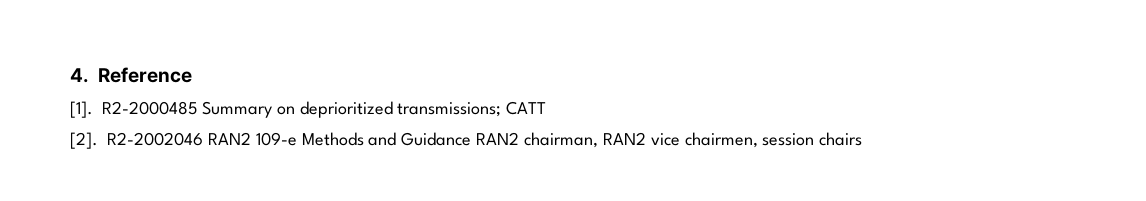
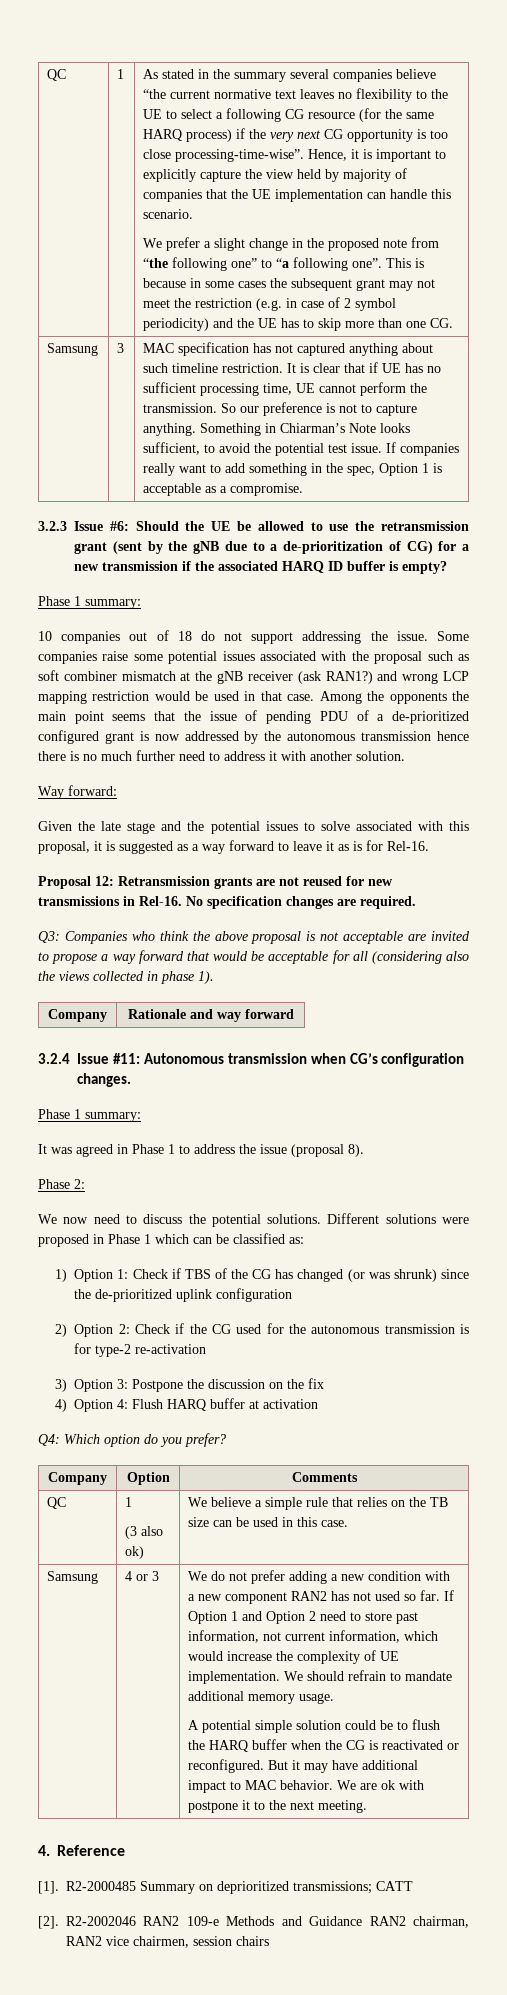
(70, 75) none -> [47,69,67,81] [117,69,125,79] [143,69,437,82] [143,88,449,102] [143,108,435,122] [143,128,449,142] [143,149,447,162] [143,168,408,182] [143,189,452,202] [143,209,194,219] [143,237,440,251] [143,257,425,271] [143,278,436,291] [143,297,397,311] [143,318,454,331] [47,343,99,356] [117,343,125,353] [143,342,434,356] [143,362,442,373] [143,382,428,396] [143,402,418,416] [143,423,411,436] [143,442,460,456] [143,463,443,476] [143,483,304,496] [38,521,470,531] [74,541,469,554] [74,561,447,574] [38,596,141,609] [38,630,470,644] [38,651,469,664] [38,670,469,684] [38,691,469,704] [38,710,469,724] [38,730,469,744] [38,750,405,761] [38,785,117,799] [38,821,469,834] [38,840,429,854] [38,876,393,889] [38,896,416,909] [38,931,471,944] [38,950,470,964] [38,971,214,984] [48,1009,107,1022] [127,1009,294,1022] [38,1053,465,1067] [77,1073,131,1087] [38,1109,141,1122] [38,1144,364,1157] [38,1179,85,1189] [38,1213,470,1227] [38,1233,304,1247] [55,1268,469,1282] [74,1288,293,1302] [55,1323,469,1337] [74,1343,207,1357] [55,1378,325,1392] [55,1398,319,1412] [38,1433,226,1447] [48,1472,107,1485] [126,1472,170,1485] [291,1472,358,1482] [47,1497,67,1509] [125,1497,133,1507] [125,1526,164,1539] [125,1546,145,1559] [188,1497,449,1510] [188,1517,349,1527] [47,1571,99,1584] [125,1571,160,1581] [188,1570,451,1584] [188,1590,455,1604] [188,1611,419,1624] [188,1630,439,1643] [188,1650,400,1664] [188,1670,453,1684] [188,1691,335,1704] [188,1719,441,1733] [188,1739,460,1752] [188,1759,419,1773] [188,1780,425,1793] [188,1800,368,1813] QC | 1 | As stated in the summary several companies believe “the current normative text leaves no flexibility to the UE to select a following CG resource (for the same HARQ process) if the very next CG opportunity is too close processing-time-wise”. Hence, it is important to explicitly capture the view held by majority of companies that the UE implementation can handle this scenario. // We prefer a slight change in the proposed note from “the following one” to “a following one”. This is because in some cases the subsequent grant may not meet the restriction (e.g. in case of 2 symbol periodicity) and the UE has to skip more than one CG. // Samsung | 3 | MAC specification has not captured anything about such timeline restriction. It is clear that if UE has no sufficient processing time, UE cannot perform the transmission. So our preference is not to capture anything. Something in Chiarman’s Note looks sufficient, to avoid the potential test issue. If companies really want to add something in the spec, Option 1 is acceptable as a compromise. // 3.2.3 Issue #6: Should the UE be allowed to use the retransmission grant (sent by the gNB due to a de-prioritization of CG) for a new transmission if the associated HARQ ID buffer is empty? // Phase 1 summary: // 10 companies out of 18 do not support addressing the issue. Some companies raise some potential issues associated with the proposal such as soft combiner mismatch at the gNB receiver (ask RAN1?) and wrong LCP mapping restriction would be used in that case. Among the opponents the main point seems that the issue of pending PDU of a de-prioritized configured grant is now addressed by the autonomous transmission hence there is no much further need to address it with another solution. // Way forward: // Given the late stage and the potential issues to solve associated with this proposal, it is suggested as a way forward to leave it as is for Rel-16. // Proposal 12: Retransmission grants are not reused for new transmissions in Rel-16. No specification changes are required. // Q3: Companies who think the above proposal is not acceptable are invited to propose a way forward that would be acceptable for all (considering also the views collected in phase 1). // Company | Rationale and way forward // 3.2.4 Issue #11: Autonomous transmission when CG’s configuration changes. // Phase 1 summary: // It was agreed in Phase 1 to address the issue (proposal 8). // Phase 2: // We now need to discuss the potential solutions. Different solutions were proposed in Phase 1 which can be classified as: // 1) Option 1: Check if TBS of the CG has changed (or was shrunk) since the de-prioritized uplink configuration // 2) Option 2: Check if the CG used for the autonomous transmission is for type-2 re-activation // 3) Option 3: Postpone the discussion on the fix // 4) Option 4: Flush HARQ buffer at activation // Q4: Which option do you prefer? // Company | Option | Comments // QC | 1 // (3 also ok) | We believe a simple rule that relies on the TB size can be used in this case. // Samsung | 4 or 3 | We do not prefer adding a new condition with a new component RAN2 has not used so far. If Option 1 and Option 2 need to store past information, not current information, which would increase the complexity of UE implementation. We should refrain to mandate additional memory usage. // A potential simple solution could be to flush the HARQ buffer when the CG is reactivated or reconfigured. But it may have additional impact to MAC behavior. We are ok with postpone it to the next meeting. //

